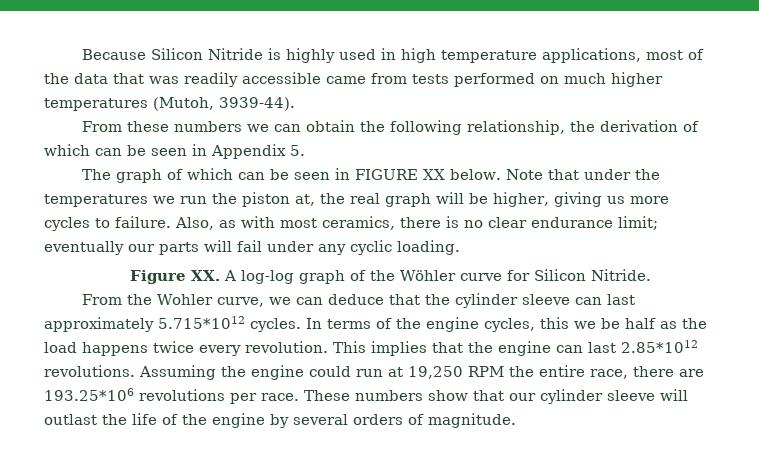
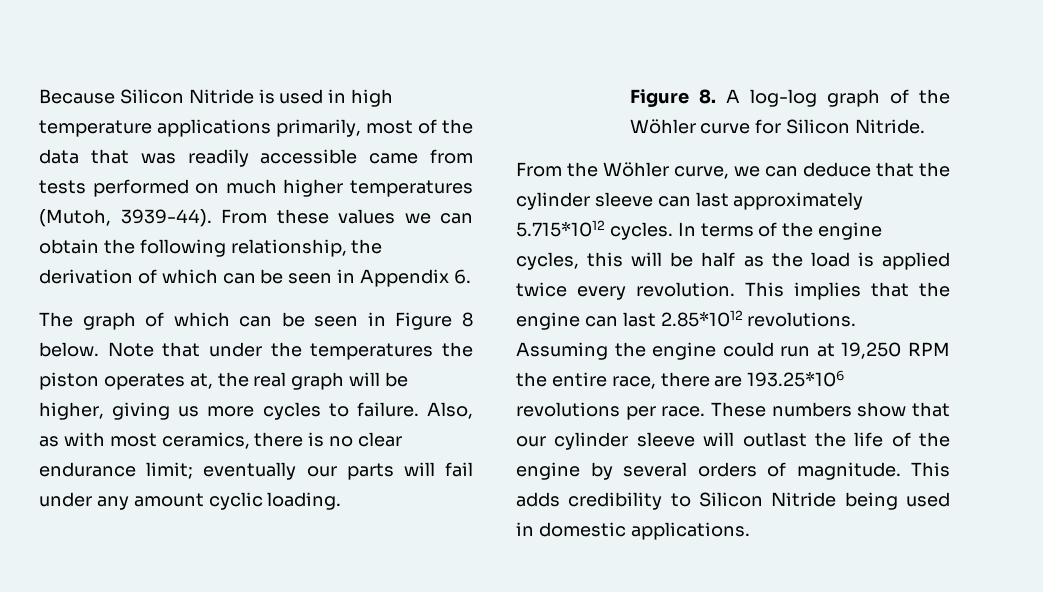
[285,48,335,63] highly -> (275, 96) none
[541,48,641,63] applications, -> [157,119,361,137] applications primarily,
(295, 104) // -> (212, 218) none
[173,121,242,132] numbers -> [338,209,395,224] values
[290,145,305,156] 5. -> [453,269,471,284] 6.
[354,169,445,180] FIGURE XX -> [395,312,473,330] Figure 8
[153,196,207,204] we run -> (434, 351) none
(290, 199) none -> [103,373,185,390] operates
(346, 249) none -> [133,493,204,507] amount
[191,270,221,281] XX. -> [698,89,716,104] 8.
[156,294,213,305] Wohler -> [603,162,669,177] Wöhler
[574,321,596,329] we -> [631,252,663,266] will
[82,342,148,356] happens -> [857,252,950,270] is applied
(516, 420) none -> [911,462,950,477] [516,492,950,510] [516,522,750,540] This adds credibility to Silicon Nitride being used in domestic applications.

